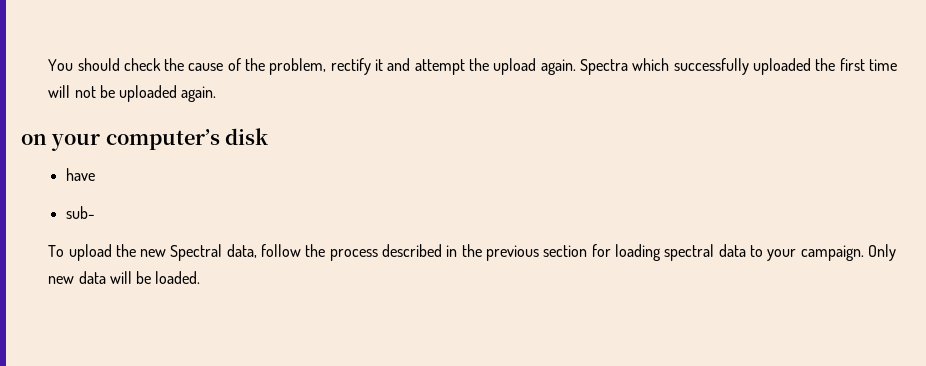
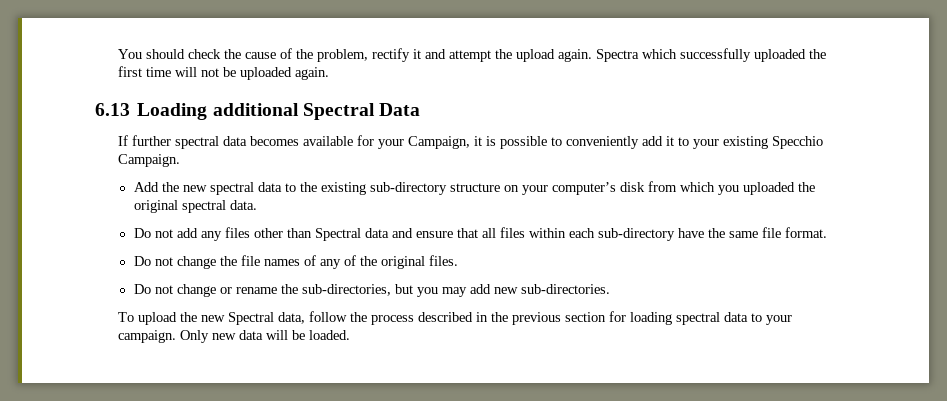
[21,128,269,151] [65,168,95,181] [65,206,95,219] on your computer’s disk // have // sub- -> [95,103,421,120] [117,135,823,149] [117,154,180,167] [133,181,815,195] [133,200,257,213] [133,227,827,241] [133,255,458,269] [133,284,610,297] 6.13 Loading additional Spectral Data // If further spectral data becomes available for your Campaign, it is possible to conveniently add it to your existing Specchio Campaign. // Add the new spectral data to the existing sub-directory structure on your computer’s disk from which you uploaded the original spectral data. // Do not add any files other than Spectral data and ensure that all files within each sub-directory have the same file format. // Do not change the file names of any of the original files. // Do not change or rename the sub-directories, but you may add new sub-directories.

